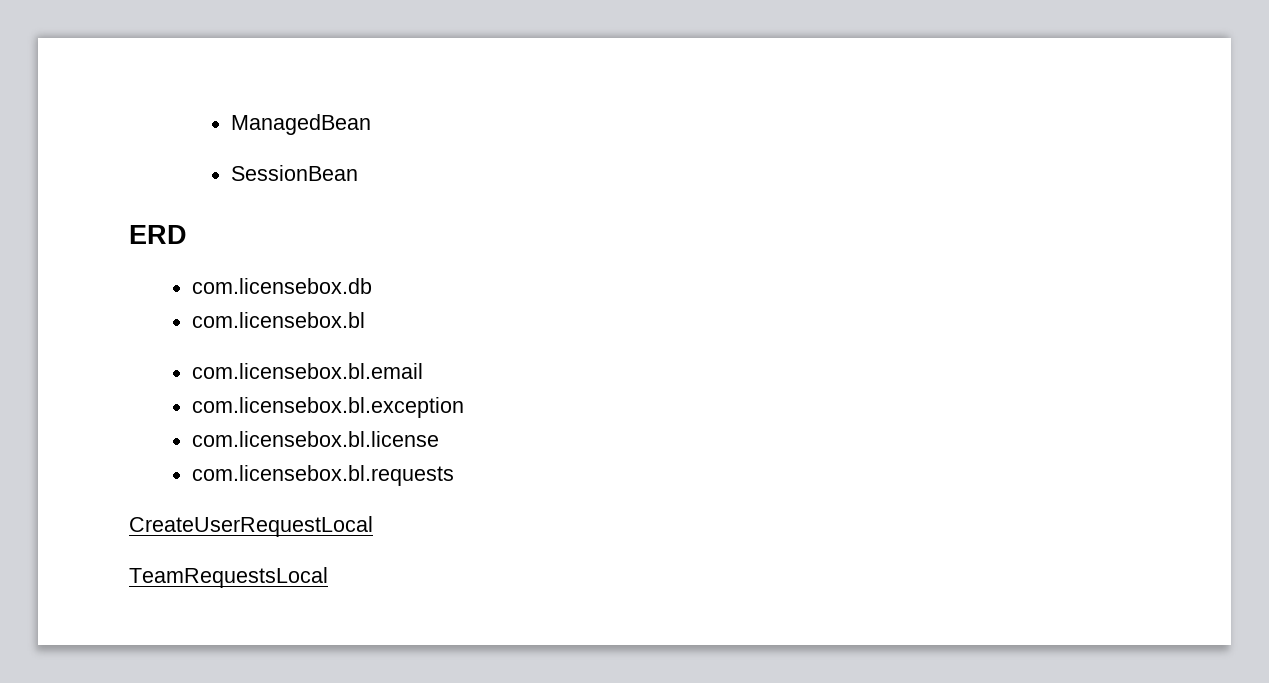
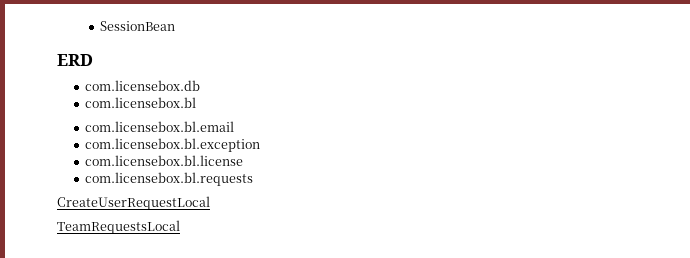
[231,114,372,135] ManagedBean // -> (99, 26) none

